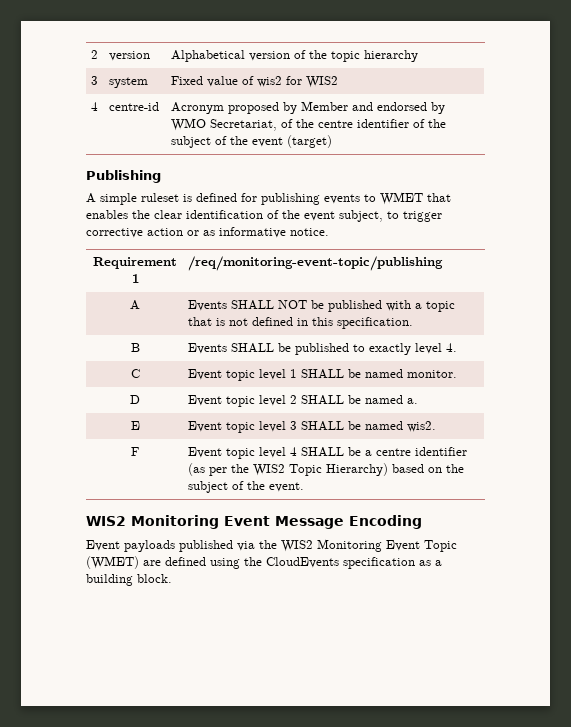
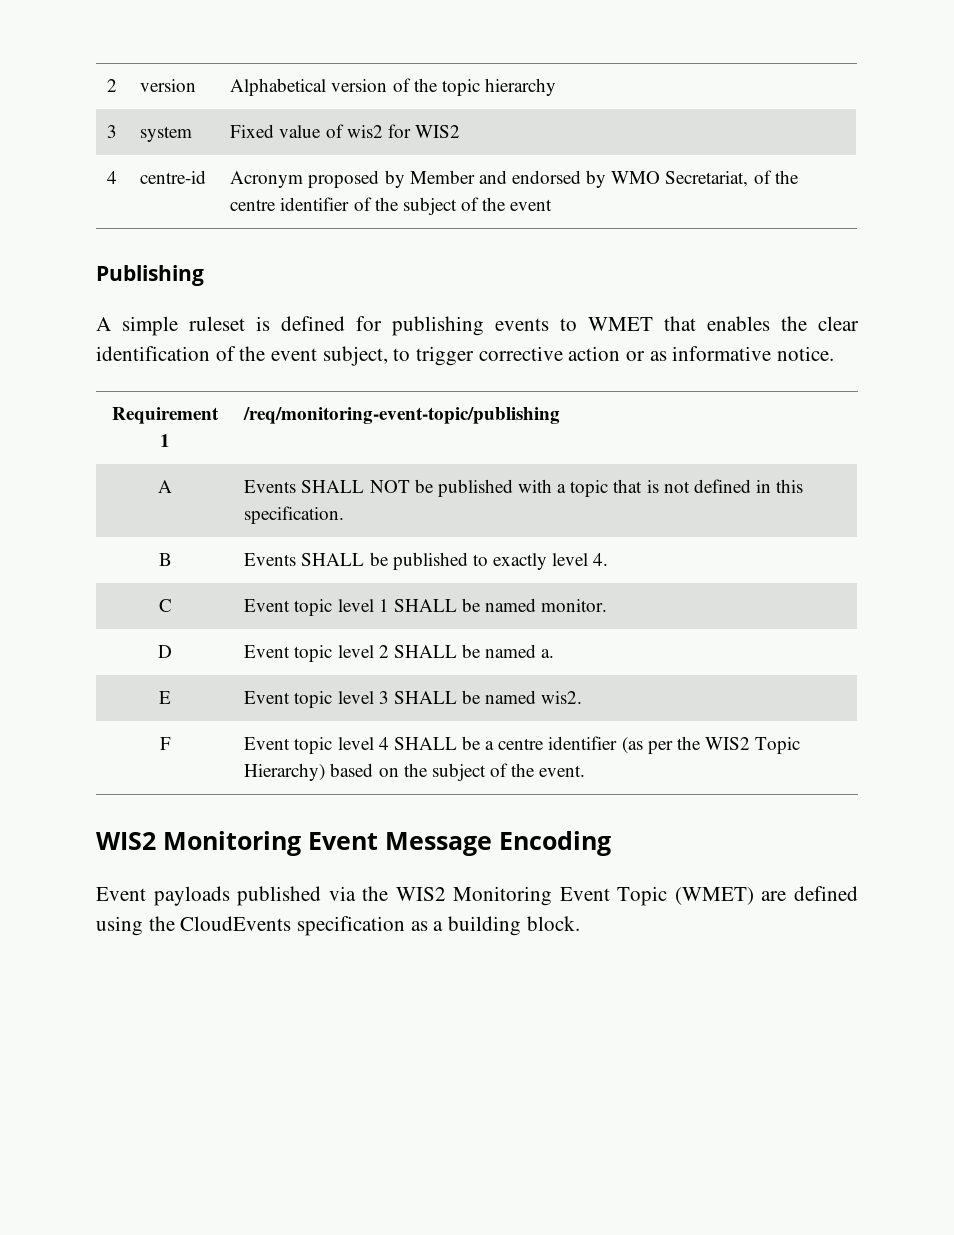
[287,135,333,148] (target) -> (553, 205) none

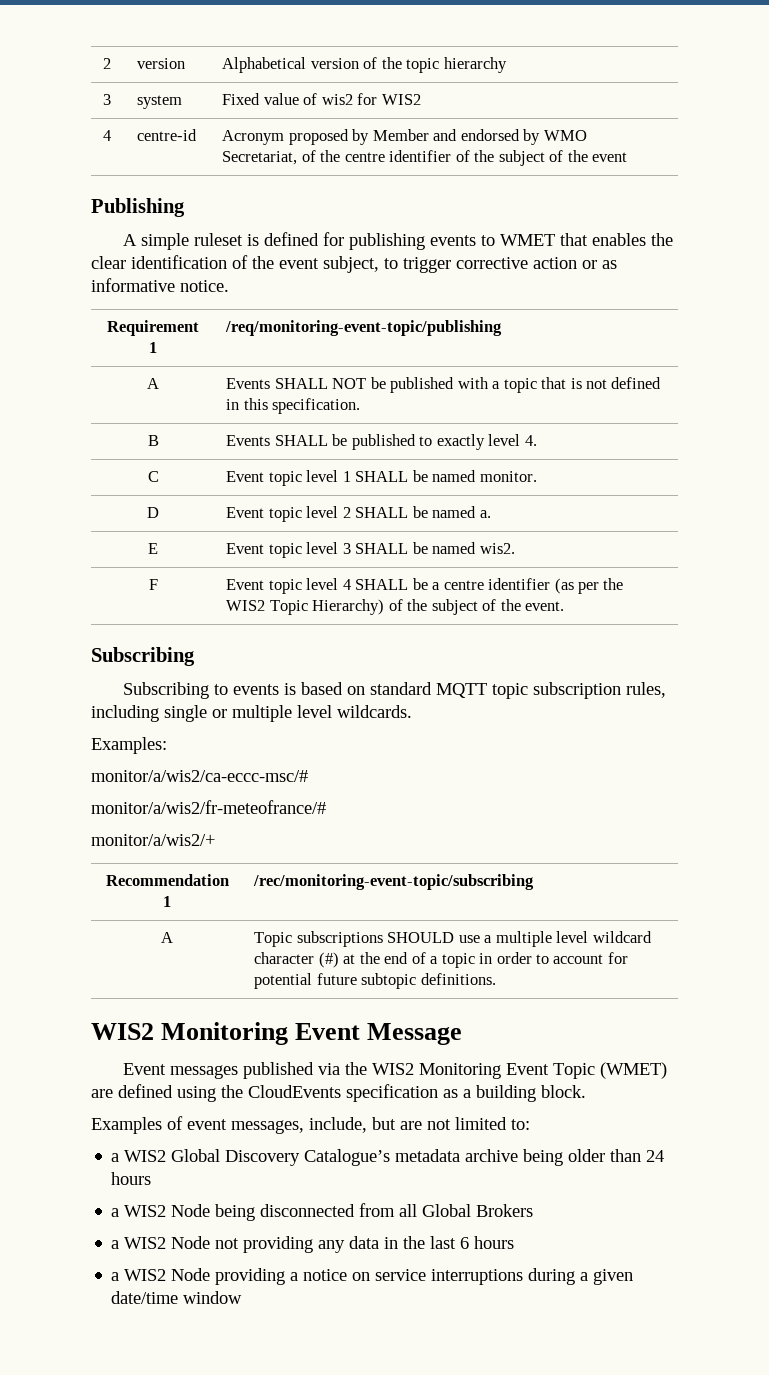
[330,763,399,777] based on -> [388,599,403,611] of
(586, 771) none -> [91,647,195,666] [122,682,666,699] [91,705,412,722] [91,737,167,754] [91,770,308,782] [91,800,326,814] [91,834,215,846] [105,874,229,886] [163,896,171,907] [253,874,535,890] [161,932,173,943] [254,931,652,947] [254,952,628,968] [254,973,496,989] // Subscribing // Subscribing to events is based on standard MQTT topic subscription rules, including single or multiple level wildcards. // Examples: // monitor/a/wis2/ca-eccc-msc/# // monitor/a/wis2/fr-meteofrance/# // monitor/a/wis2/+ // Recommendation 1 | /rec/monitoring-event-topic/subscribing // A | Topic subscriptions SHOULD use a multiple level wildcard character (#) at the end of a topic in order to account for potential future subtopic definitions.
[499,831,611,856] [96,886,230,906] Encoding // Event payloads -> [122,1063,238,1079] // Event messages
(580, 923) none -> [91,1116,530,1134] [111,1149,665,1166] [111,1172,152,1185] [111,1203,534,1221] [111,1236,515,1253] [111,1268,634,1285] [111,1291,243,1304] // Examples of event messages, include, but are not limited to: // a WIS2 Global Discovery Catalogue’s metadata archive being older than 24 hours // a WIS2 Node being disconnected from all Global Brokers // a WIS2 Node not providing any data in the last 6 hours // a WIS2 Node providing a notice on service interruptions during a given date/time window

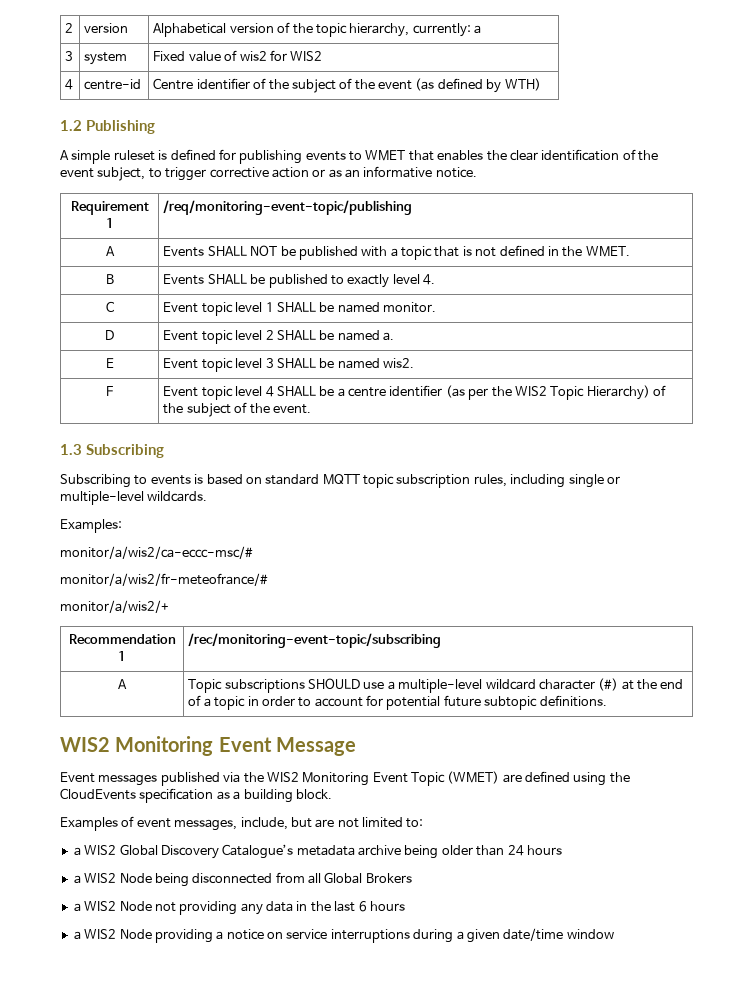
[443,57,507,73] hierarchy -> [349,23,482,37] hierarchy, currently: a
[222,129,587,145] [222,150,385,165] Acronym proposed by Member and endorsed by WMO Secretariat, of the centre -> [153,78,194,90] Centre
(627, 157) // -> [415,78,541,93] [60,120,82,131] (as defined by WTH) // 1.2
(617, 264) none -> [345,169,360,178] an
[243,398,361,414] this specification. -> [562,246,630,257] the WMET.
(565, 606) none -> [60,444,82,455] 1.3
[232,705,332,722] multiple level -> [60,491,144,505] multiple-level
[495,931,589,947] multiple level -> [398,679,483,693] multiple-level

